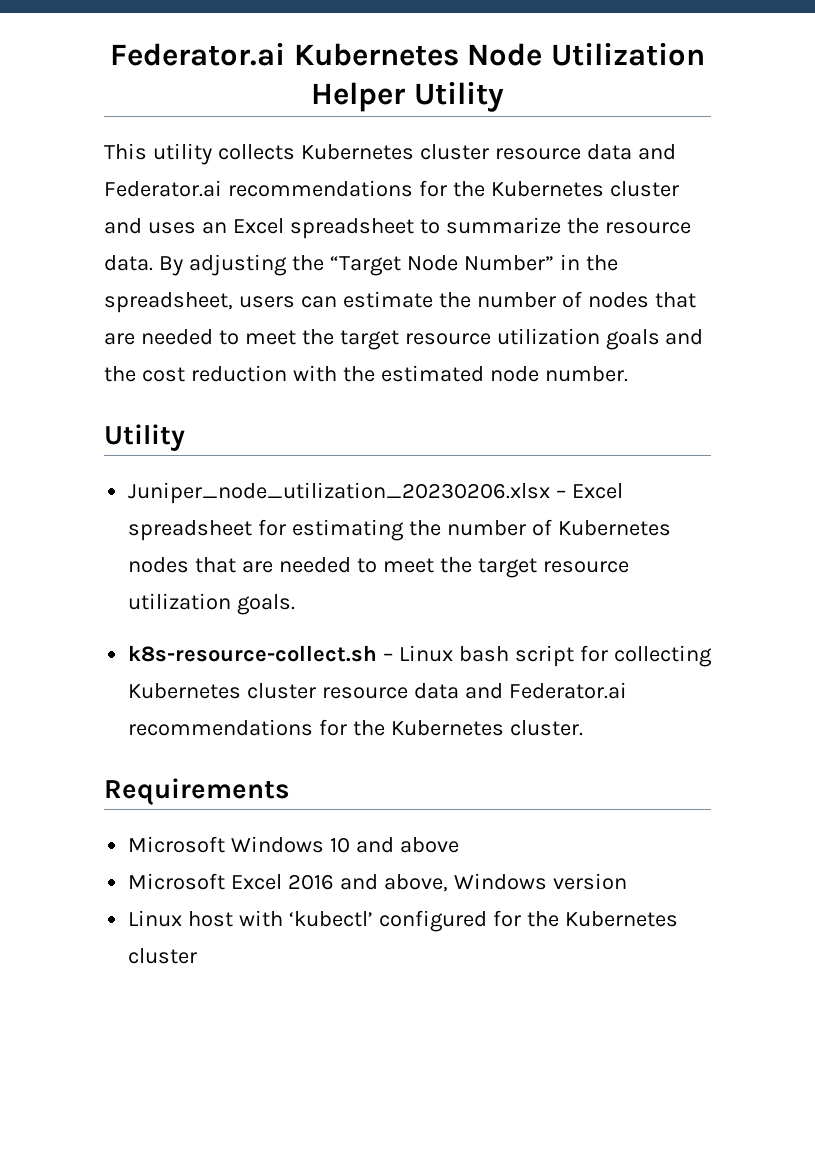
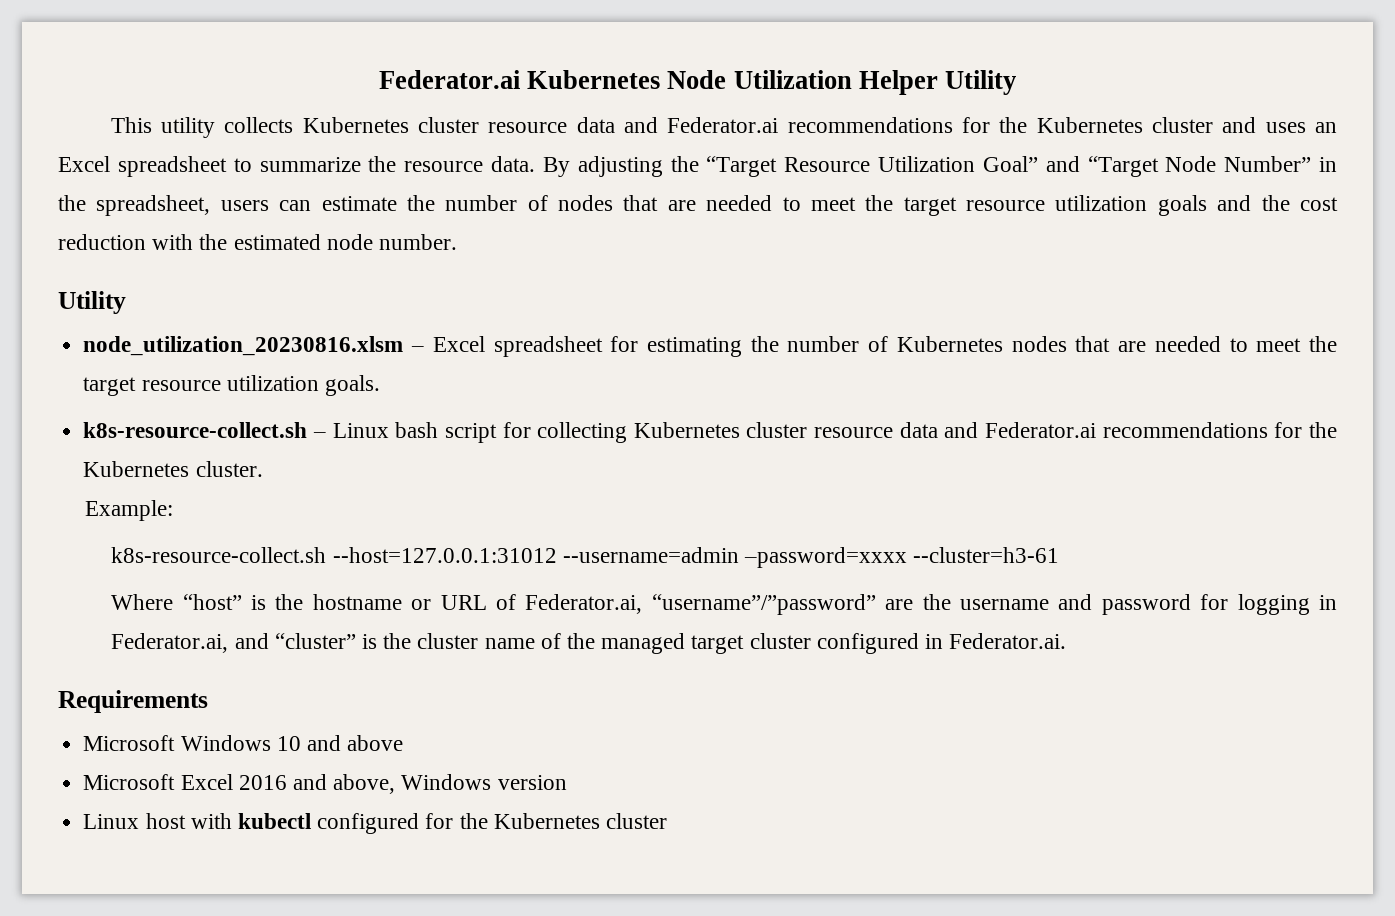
(401, 266) none -> [784,156,1159,177] Resource Utilization Goal” and “Target
[128,482,551,504] Juniper_node_utilization_20230206.xlsx -> [83,336,404,356] node_utilization_20230816.xlsm
(583, 728) none -> [84,500,173,521] [111,547,1060,568] [111,594,1337,615] [111,633,1067,654] // Example: // k8s-resource-collect.sh --host=127.0.0.1:31012 --username=admin –password=xxxx --cluster=h3-61 // Where “host” is the hostname or URL of Federator.ai, “username”/”password” are the username and password for logging in Federator.ai, and “cluster” is the cluster name of the managed target cluster configured in Federator.ai.
[289,911,374,927] ‘kubectl’ -> [237,813,311,829] kubectl

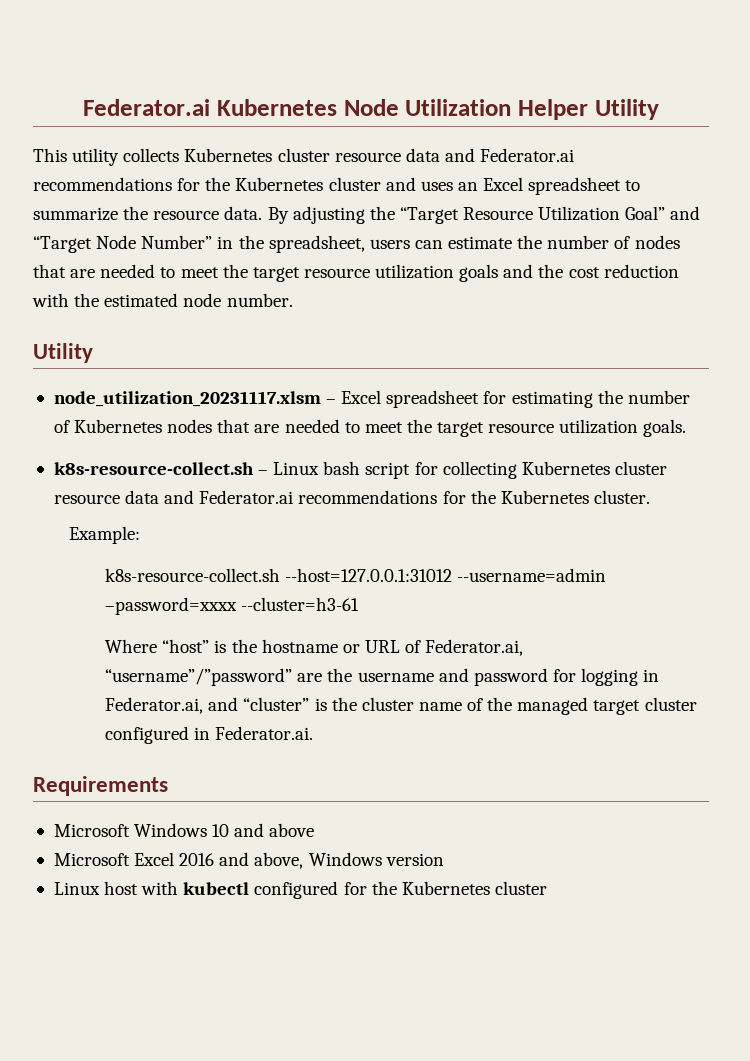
[83,336,404,356] node_utilization_20230816.xlsm -> [53,391,321,407] node_utilization_20231117.xlsm

